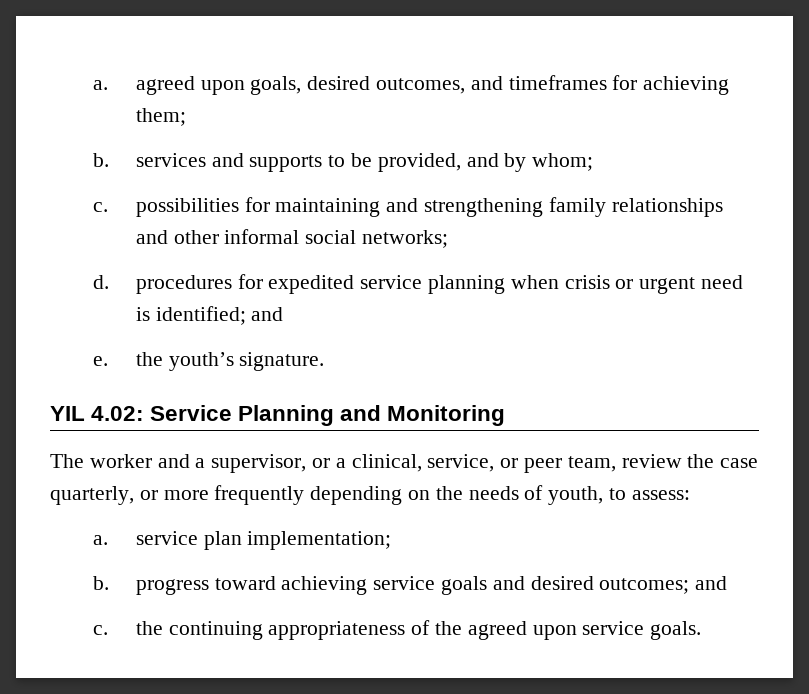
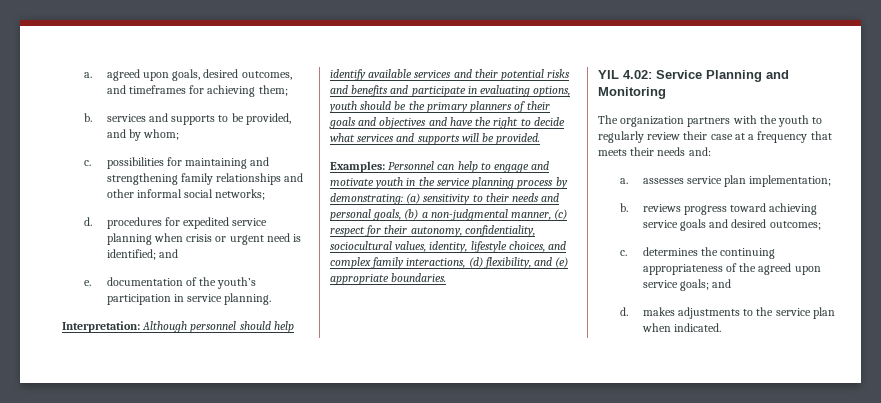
[135,352,325,371] the youth’s signature. -> [106,277,257,289] [106,293,272,305] [62,321,294,333] [330,69,571,81] [330,85,571,97] [330,101,550,113] [329,117,565,129] [330,133,541,145] [330,161,550,173] [330,177,568,189] [330,193,560,205] [330,209,568,221] [330,225,535,237] [330,241,567,253] [330,257,569,269] [330,273,447,285] documentation of the youth’s participation in service planning. // Interpretation: Although personnel should help identify available services and their potential risks and benefits and participate in evaluating options, youth should be the primary planners of their goals and objectives and have the right to decide what services and supports will be provided. // Examples: Personnel can help to engage and motivate youth in the service planning process by demonstrating: (a) sensitivity to their needs and personal goals, (b) a non-judgmental manner, (c) respect for their autonomy, confidentiality, sociocultural values, identity, lifestyle choices, and complex family interactions, (d) flexibility, and (e) appropriate boundaries.
[89,454,759,473] [50,485,690,505] [92,535,108,545] worker and a supervisor, or a clinical, service, or peer team, review the case quarterly, or more frequently depending on the needs of youth, to assess: // a. -> [620,115,823,127] [598,131,832,143] [598,147,711,156] [620,178,684,184] organization partners with the youth to regularly review their case at a frequency that meets their needs and: // a. assesses
(109, 583) none -> [642,204,681,212] reviews
[695,576,728,590] [92,625,108,635] and // c. -> [620,247,698,256] // c. determines
[650,621,702,640] goals. -> [679,279,732,291] [620,307,835,319] [641,323,721,332] goals; and // d. makes adjustments to the service plan when indicated.

